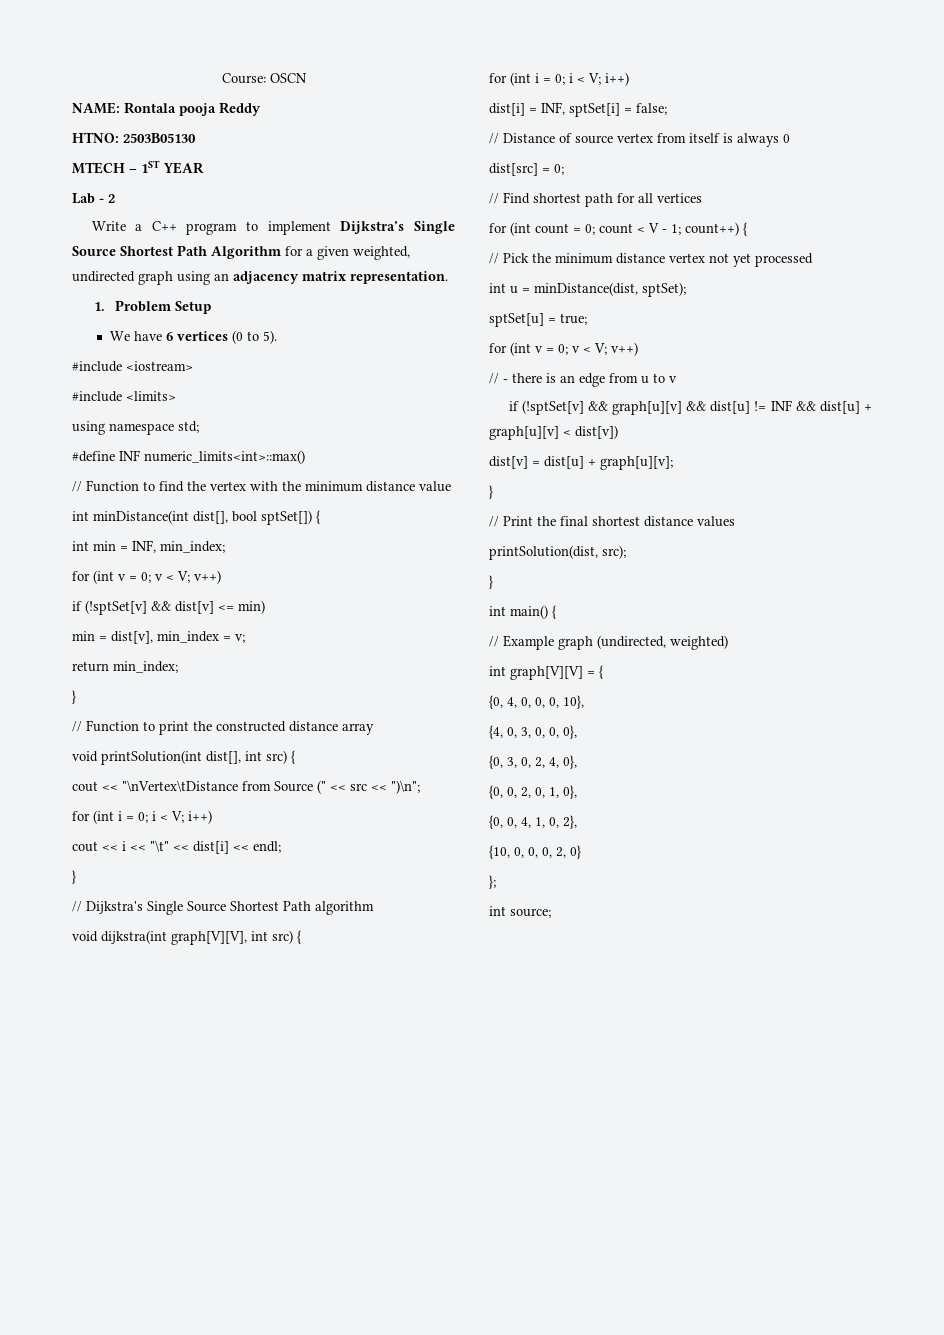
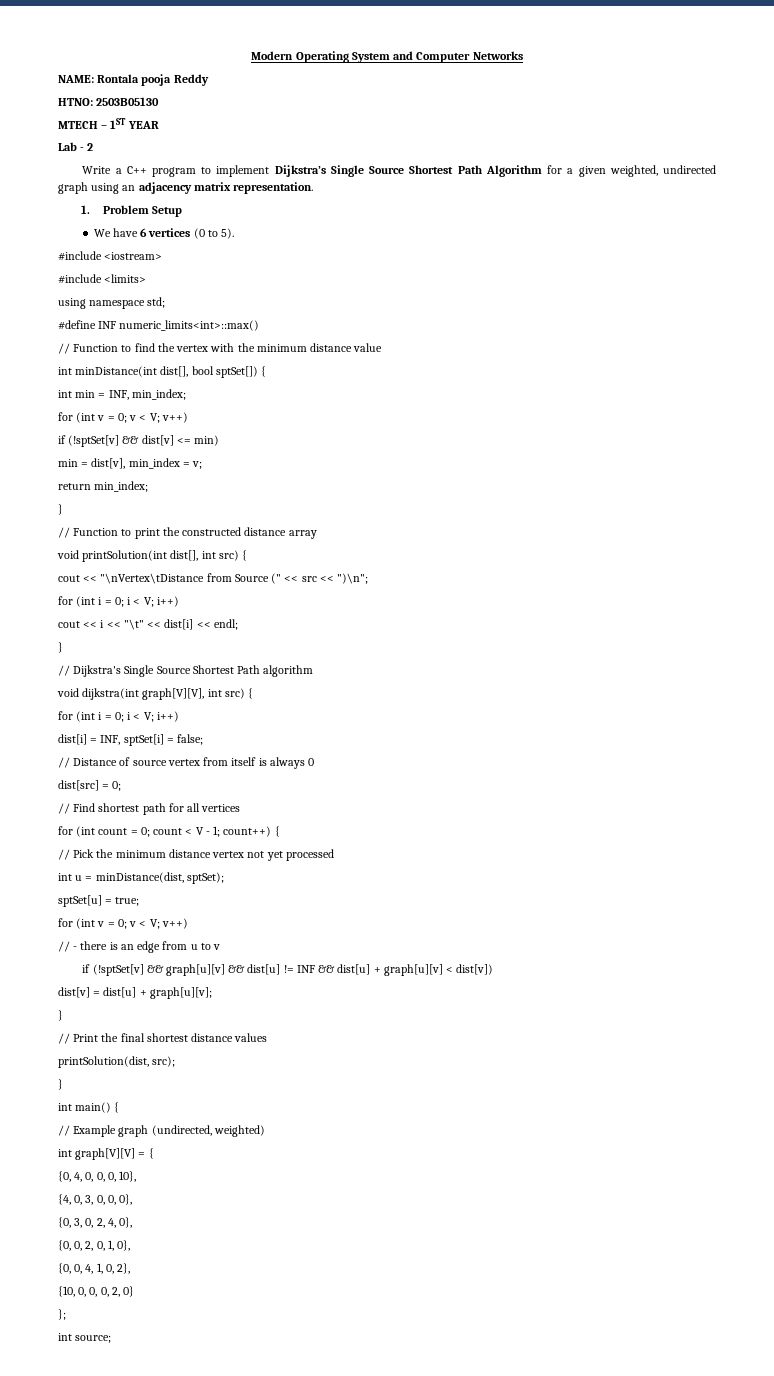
[221,73,307,84] Course: OSCN -> [251,51,523,63] Modern Operating System and Computer Networks

